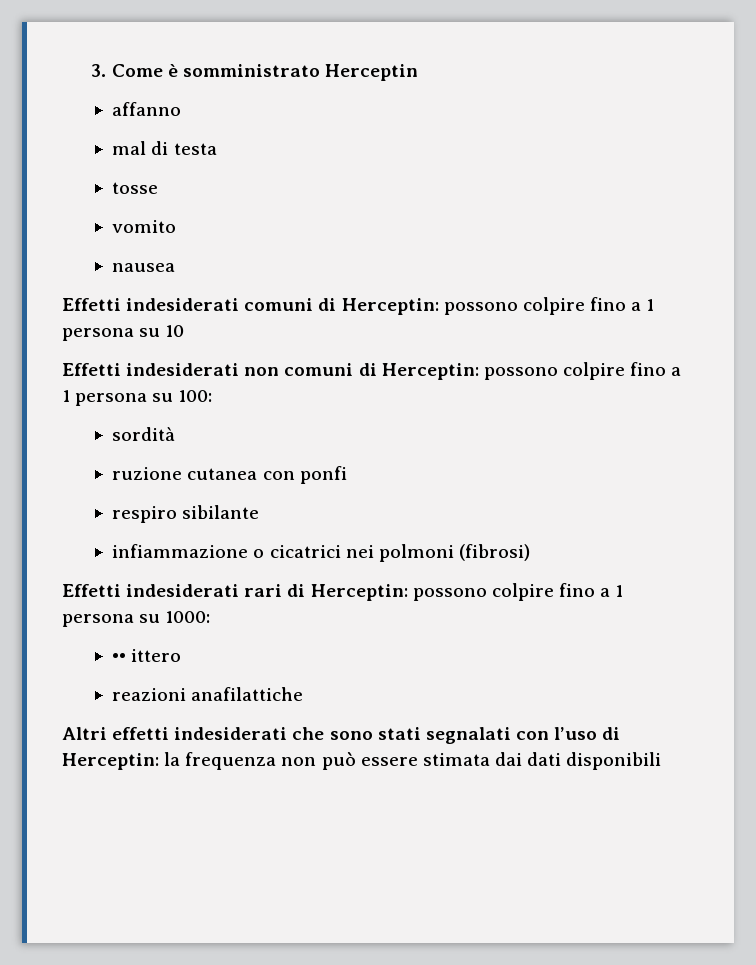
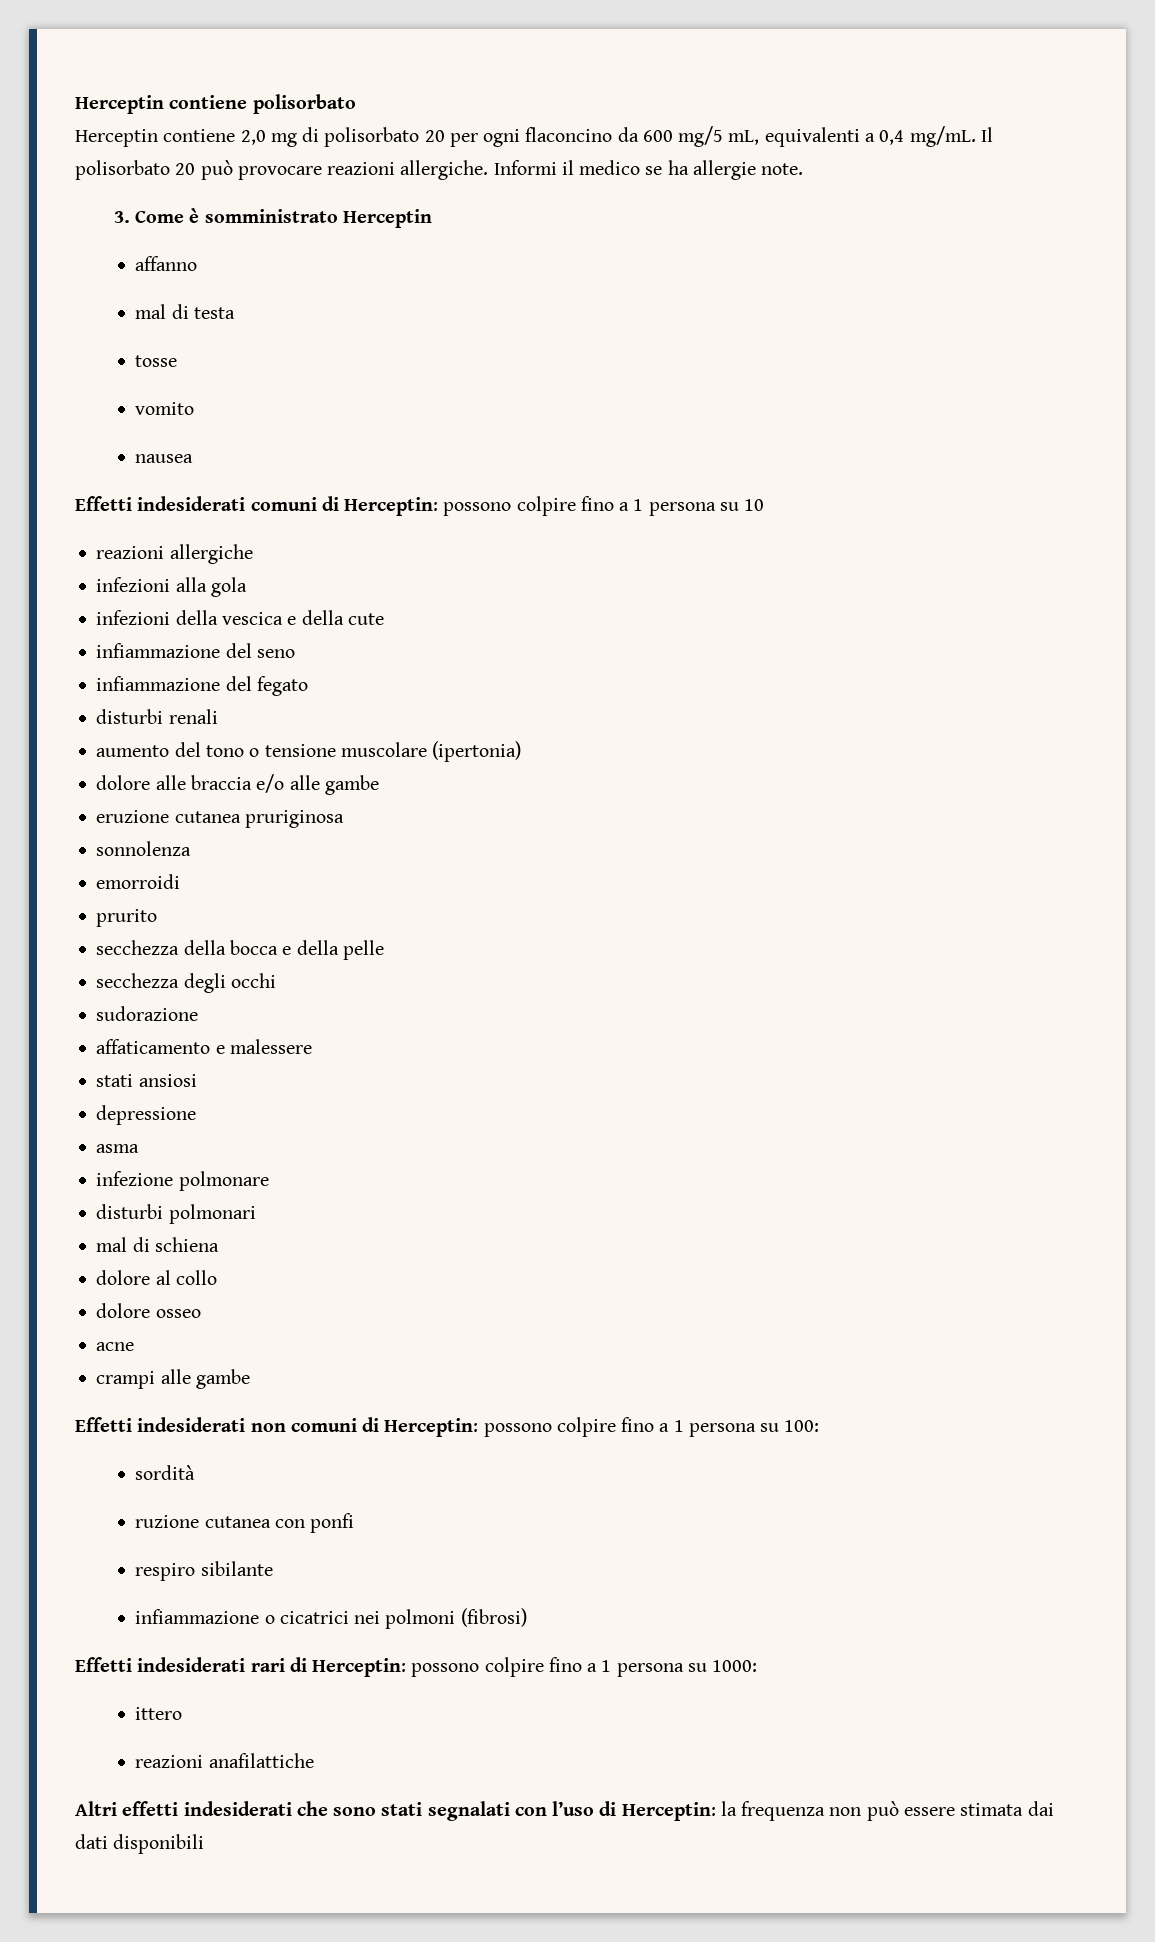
(91, 70) none -> [75,94,356,114] [75,126,993,147] [75,160,804,180] Herceptin contiene polisorbato // Herceptin contiene 2,0 mg di polisorbato 20 per ogni flaconcino da 600 mg/5 mL, equivalenti a 0,4 mg/mL. Il polisorbato 20 può provocare reazioni allergiche. Informi il medico se ha allergie note. //
(185, 331) none -> [96,544,253,564] [96,577,247,597] [96,610,384,625] [96,643,295,658] [96,676,308,696] [96,709,218,724] [96,741,522,762] [96,774,379,795] [96,810,344,828] [96,841,192,856] [96,874,181,889] [96,909,158,927] [96,940,384,960] [96,973,276,993] [96,1006,199,1021] [96,1039,312,1054] [96,1074,197,1087] [96,1105,197,1125] [96,1144,140,1153] [96,1171,269,1191] [96,1204,256,1224] [96,1237,219,1252] [96,1270,217,1285] [96,1303,201,1318] [96,1342,135,1351] [96,1369,250,1389] // reazioni allergiche // infezioni alla gola // infezioni della vescica e della cute // infiammazione del seno // infiammazione del fegato // disturbi renali // aumento del tono o tensione muscolare (ipertonia) // dolore alle braccia e/o alle gambe // eruzione cutanea pruriginosa // sonnolenza // emorroidi // prurito // secchezza della bocca e della pelle // secchezza degli occhi // sudorazione // affaticamento e malessere // stati ansiosi // depressione // asma // infezione polmonare // disturbi polmonari // mal di schiena // dolore al collo // dolore osseo // acne // crampi alle gambe
[112,653,127,662] •• -> (758, 1666) none

